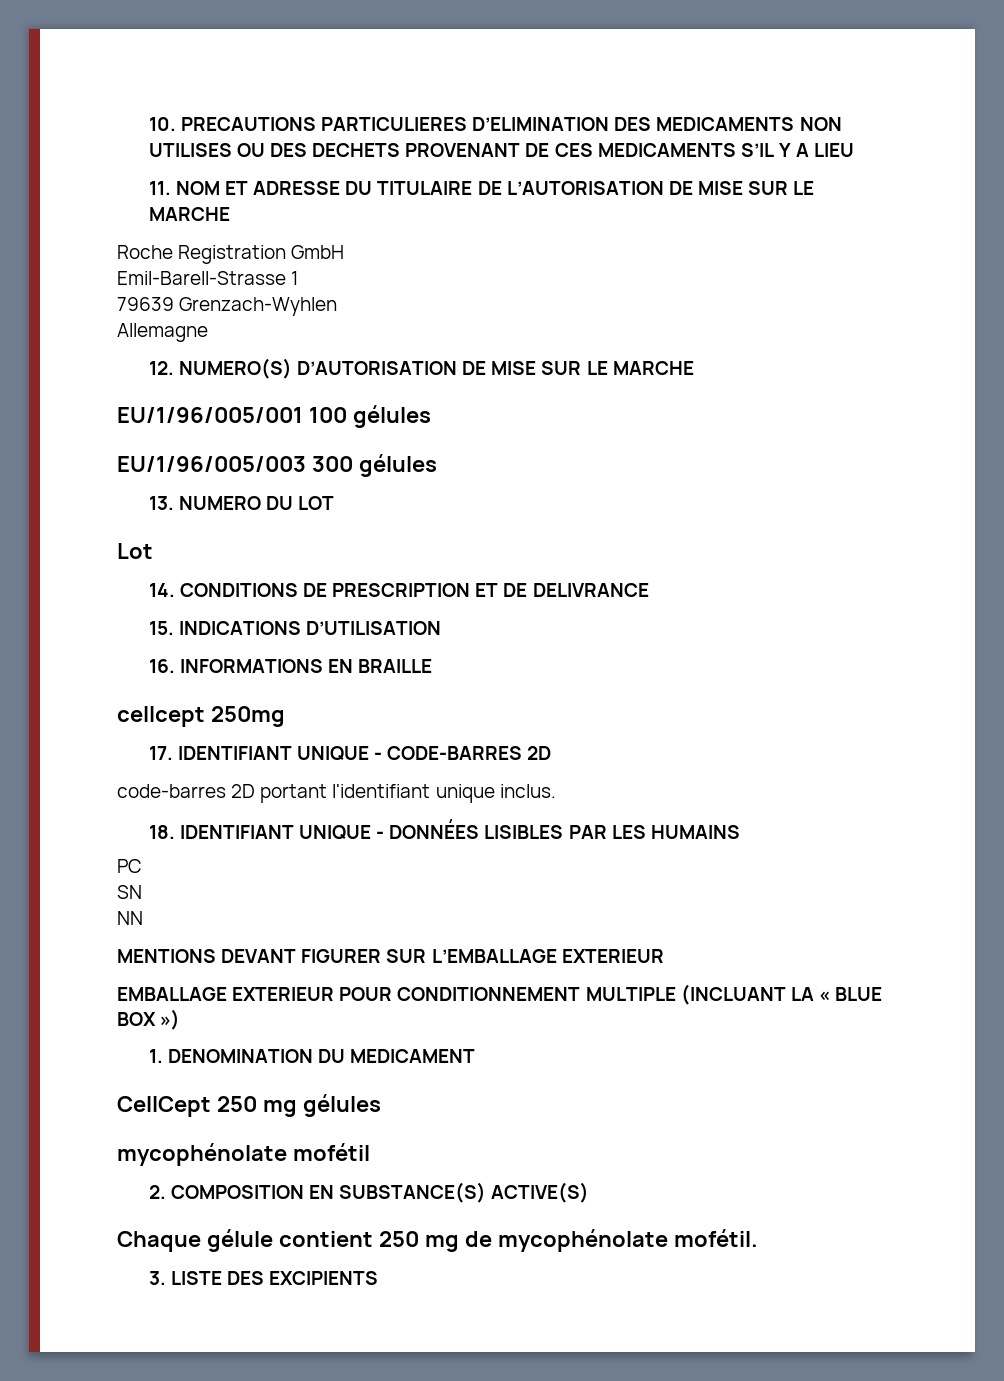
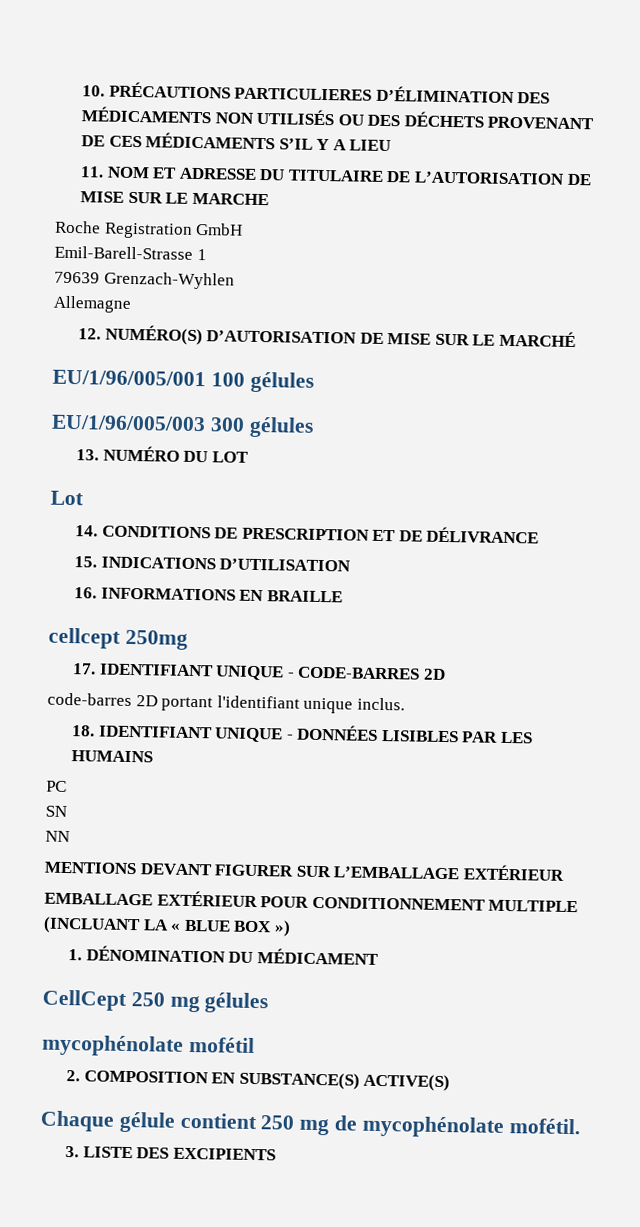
[180,117,842,131] [148,143,232,157] PRECAUTIONS PARTICULIERES D’ELIMINATION DES MEDICAMENTS NON UTILISES -> [108,81,551,104] [80,106,335,126] PRÉCAUTIONS PARTICULIERES D’ÉLIMINATION DES MÉDICAMENTS NON UTILISÉS
[312,143,401,157] DECHETS -> [403,111,484,128] DÉCHETS
[597,143,736,157] MEDICAMENTS -> [145,132,276,150] MÉDICAMENTS
[178,358,292,379] NUMERO(S) -> [104,324,203,346] NUMÉRO(S)
[612,361,694,375] MARCHE -> [499,330,577,348] MARCHÉ
[178,496,261,510] NUMERO -> [102,445,180,462] NUMÉRO
[532,583,649,597] DELIVRANCE -> [426,526,540,544] DÉLIVRANCE
[561,949,664,963] EXTERIEUR -> [462,864,565,881] EXTÉRIEUR
[232,987,335,1001] EXTERIEUR -> [156,890,258,908] EXTÉRIEUR
[167,1049,476,1063] DENOMINATION DU MEDICAMENT -> [85,945,379,965] DÉNOMINATION DU MÉDICAMENT

